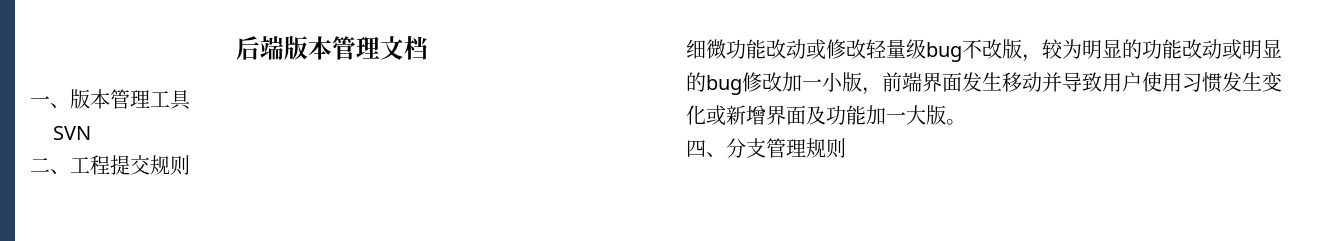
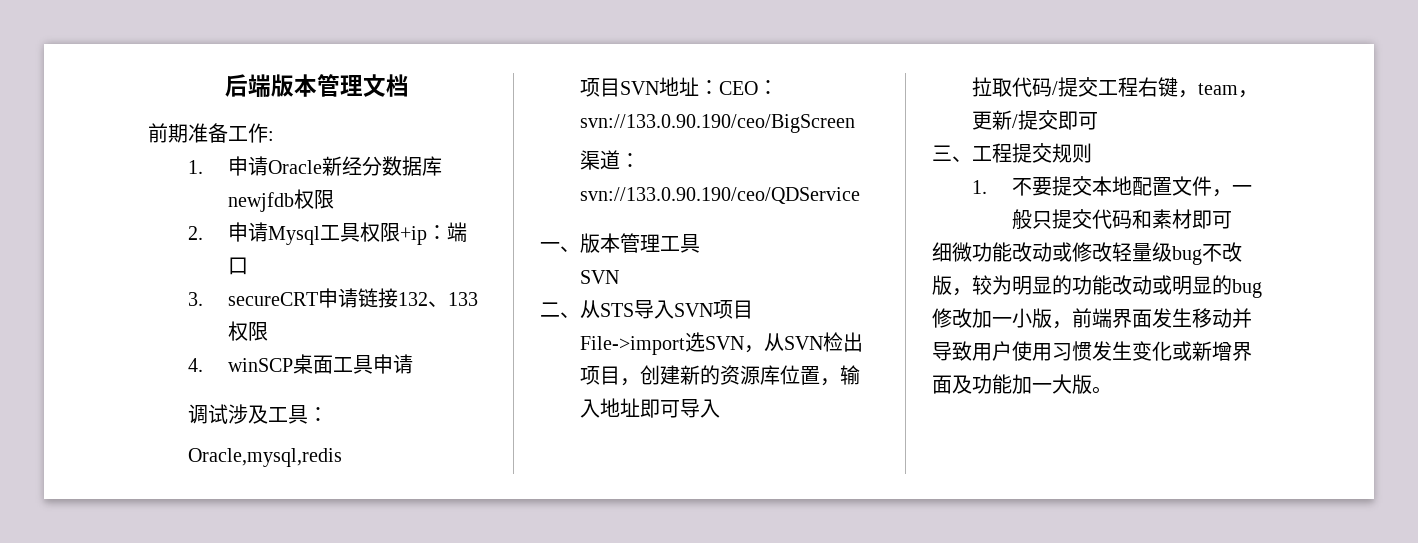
(428, 48) none -> [148,123,274,143] [187,156,442,176] [227,189,334,212] [187,222,467,245] [227,257,248,275] [187,288,478,308] [227,321,268,341] [187,354,413,374] [187,404,328,424] [187,448,342,467] [579,77,778,97] [579,114,855,133] [579,150,640,170] [579,187,860,204] // 前期准备工作: // 1.申请Oracle新经分数据库newjfdb权限 // 2.申请Mysql工具权限+ip：端口 // 3. secureCRT申请链接132、133权限 // 4. winSCP桌面工具申请 // 调试涉及工具： // Oracle,mysql,redis // 项目SVN地址：CEO：svn://133.0.90.190/ceo/BigScreen // 渠道：svn://133.0.90.190/ceo/QDService
[70,155,190,175] 工程提交规则 -> [580,300,753,319] [579,332,863,355] [579,365,860,386] [579,398,720,418] [971,77,1258,98] [971,110,1098,130] [932,143,1092,163] [971,176,1252,197] [1011,209,1232,229] 从STS导入SVN项目 // File->import选SVN，从SVN检出项目，创建新的资源库位置，输入地址即可导入 // 拉取代码/提交工程右键，team，更新/提交即可 // 三、工程提交规则 // 1.不要提交本地配置文件，一般只提交代码和素材即可
[686,138,846,158] // 四、分支管理规则 -> (1112, 390) none

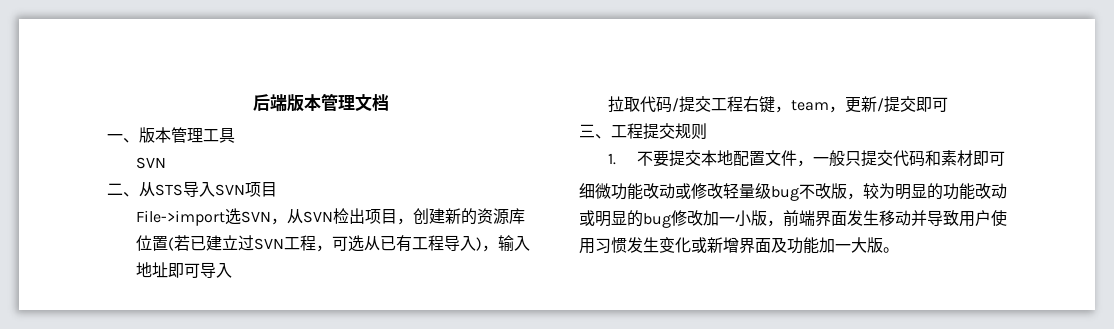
[148,123,274,143] [187,156,442,176] [227,189,334,212] [187,222,467,245] [227,257,248,275] [187,288,478,308] [227,321,268,341] [187,354,413,374] [187,404,328,424] [187,448,342,467] [579,77,778,97] [579,114,855,133] [579,150,640,170] [579,187,860,204] // 前期准备工作: // 1.申请Oracle新经分数据库newjfdb权限 // 2.申请Mysql工具权限+ip：端口 // 3. secureCRT申请链接132、133权限 // 4. winSCP桌面工具申请 // 调试涉及工具： // Oracle,mysql,redis // 项目SVN地址：CEO：svn://133.0.90.190/ceo/BigScreen // 渠道：svn://133.0.90.190/ceo/QDService -> (389, 102) none
(820, 375) none -> [167,235,482,252] (若已建立过SVN工程，可选从已有工程导入)

